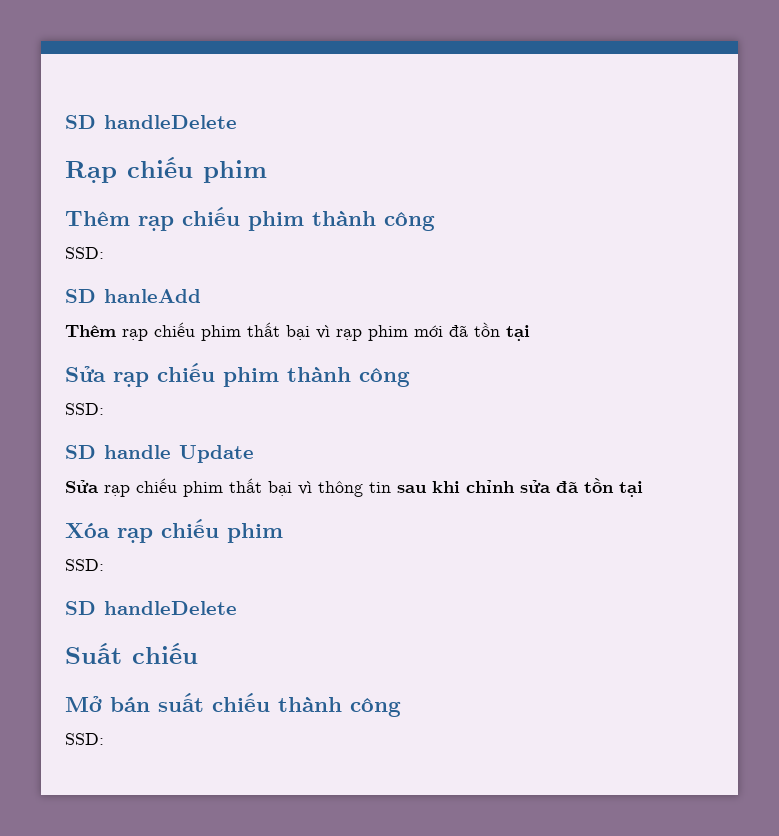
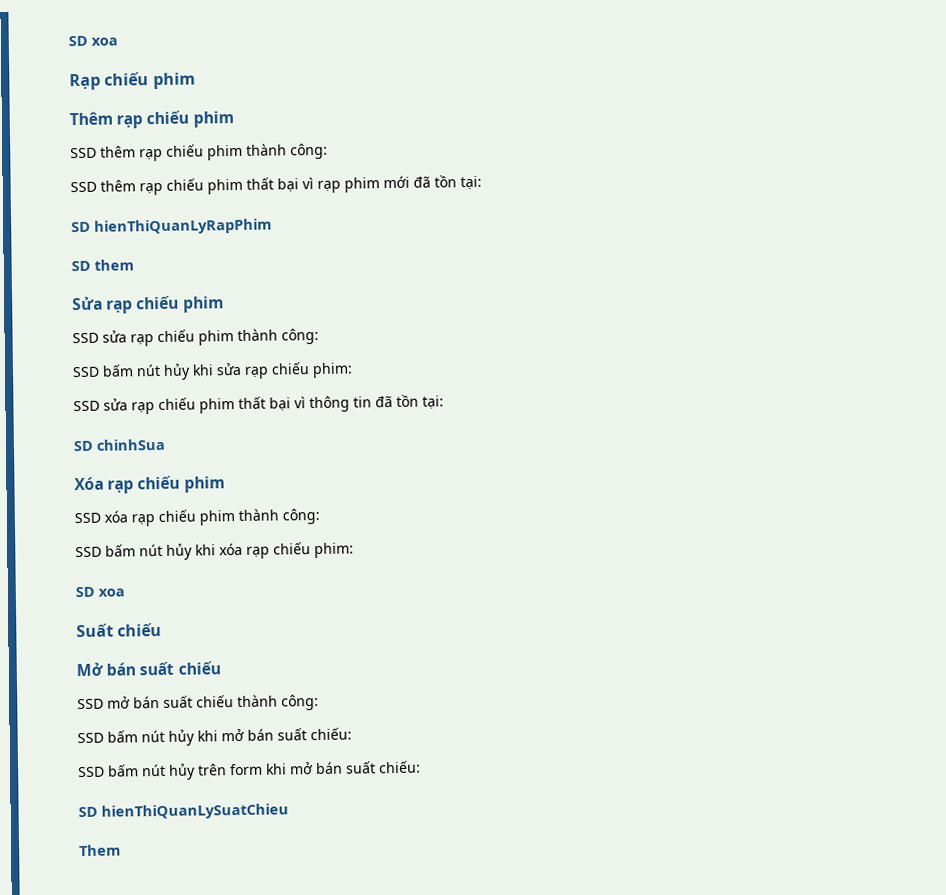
[65,115,237,129] SD handleDelete -> [68,35,118,47] SD xoa
[312,210,435,231] [65,247,104,259] [65,289,201,303] [65,325,116,337] thành công // SSD: // SD hanleAdd // Thêm -> [70,142,328,162] [70,179,136,193] // SSD thêm rạp chiếu phim thành công: // SSD thêm
[506,325,530,341] [65,363,410,387] [65,403,104,415] [65,445,254,463] [65,480,99,493] tại // Sửa rạp chiếu phim thành công // SSD: // SD handle Update // Sửa -> [460,175,482,191] [71,218,272,235] [71,259,134,272] [72,295,224,314] [72,327,319,347] [72,362,353,380] [73,398,128,412] tại: // SD hienThiQuanLyRapPhim // SD them // Sửa rạp chiếu phim // SSD sửa rạp chiếu phim thành công: // SSD bấm nút hủy khi sửa rạp chiếu phim: // SSD sửa
[397,478,643,497] [65,519,283,543] [65,559,104,571] [65,601,237,615] sau khi chỉnh sửa đã tồn tại // Xóa rạp chiếu phim // SSD: // SD handleDelete -> [375,394,444,410] [73,438,166,452] [74,475,225,494] [74,507,320,527] [75,542,354,560] [75,586,125,598] đã tồn tại: // SD chinhSua // Xóa rạp chiếu phim // SSD xóa rạp chiếu phim thành công: // SSD bấm nút hủy khi xóa rạp chiếu phim: // SD xoa
[278,696,401,717] [65,733,104,745] thành công // SSD: -> [77,693,319,711] [77,727,352,746] [78,760,421,780] [78,803,289,820] [79,844,121,857] // SSD mở bán suất chiếu thành công: // SSD bấm nút hủy khi mở bán suất chiếu: // SSD bấm nút hủy trên form khi mở bán suất chiếu: // SD hienThiQuanLySuatChieu // Them

